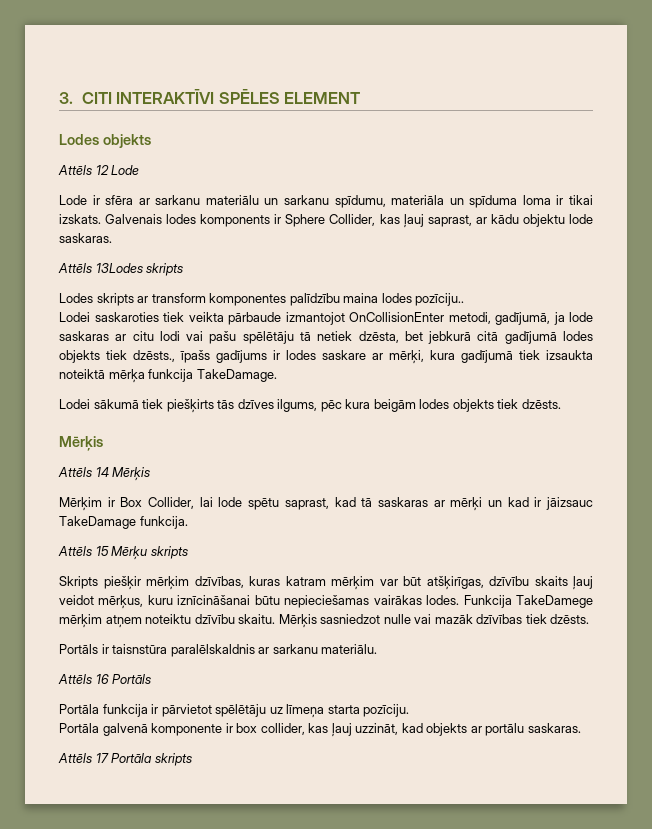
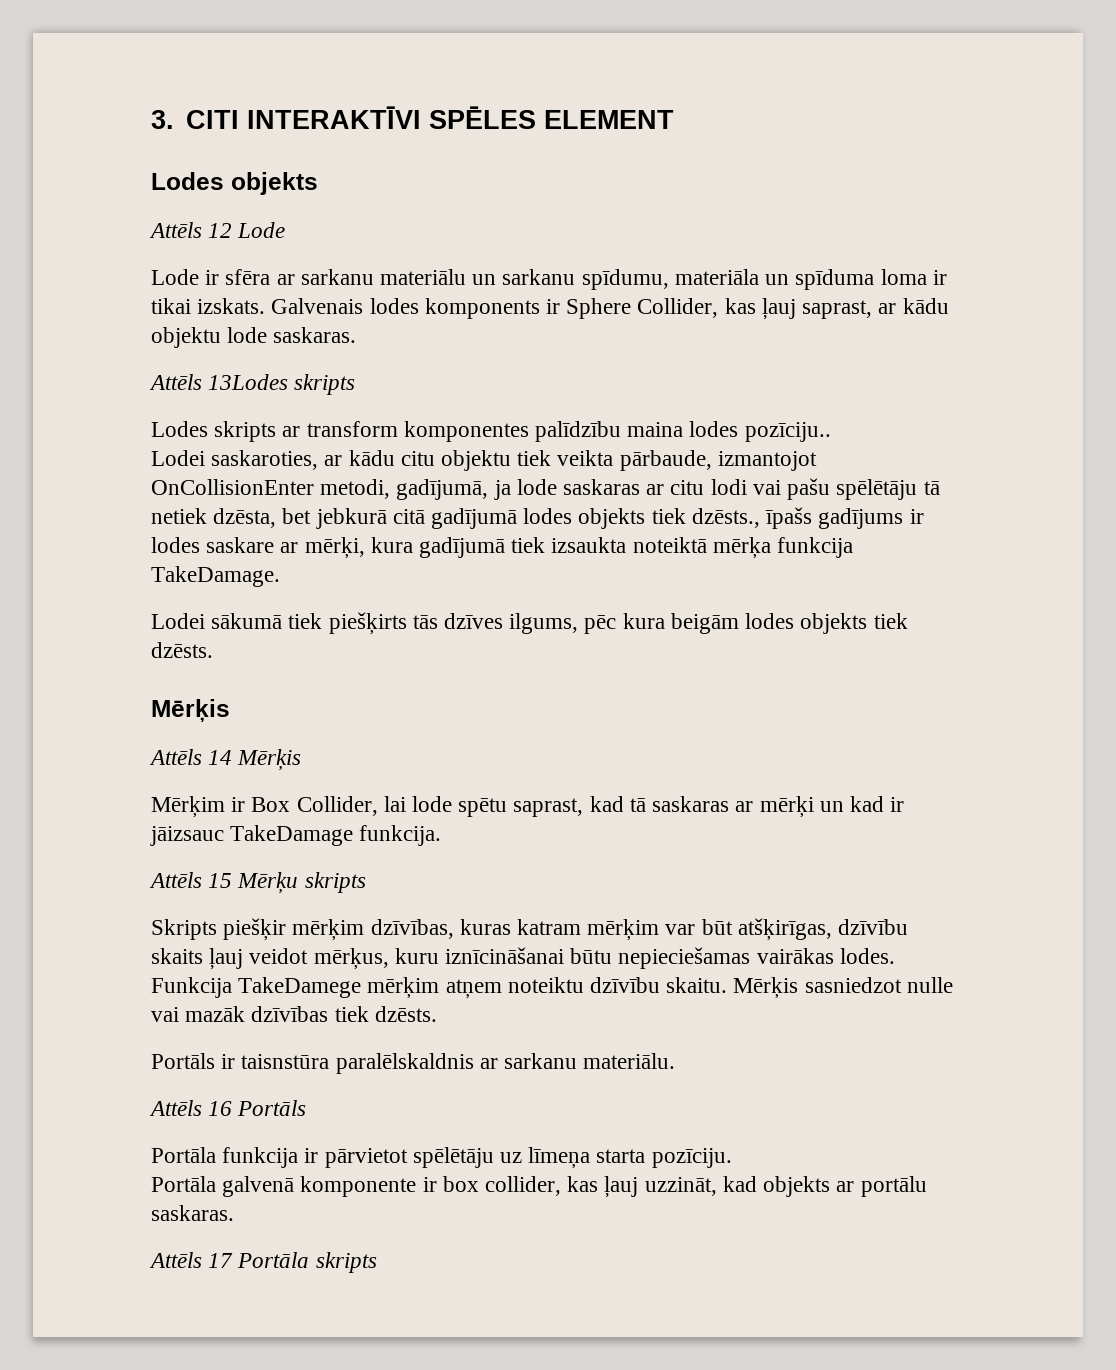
[94,312,159,322] saskaroties -> [211,450,512,471] saskaroties, ar kādu citu objektu
[228,312,281,325] pārbaude -> [619,450,712,471] pārbaude,

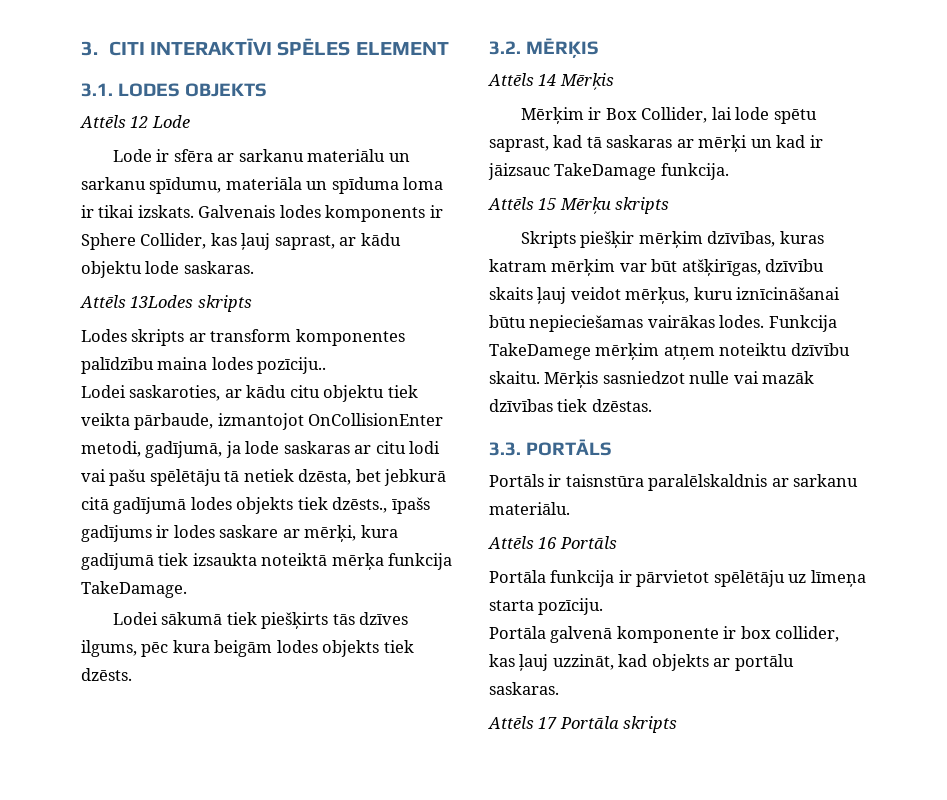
[151,172,318,195] Lodes objekts -> [81,83,268,97] 3.1. LODES OBJEKTS
[151,699,230,722] Mērķis -> [489,38,600,58] 3.2. MĒRĶIS
[374,1006,437,1022] dzēsts. -> [591,399,652,412] [489,439,613,456] dzēstas. // 3.3. PORTĀLS

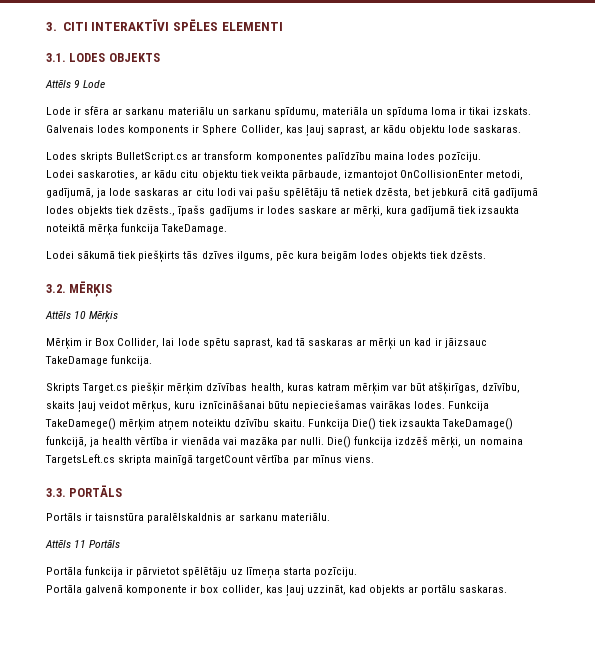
[355,42,449,55] ELEMENT -> [221,22,283,31] ELEMENTI
[130,116,149,128] 12 -> [74,80,81,88] 9
[80,295,252,312] // Attēls 13Lodes skripts -> (522, 129) none
(185, 337) none -> [116,152,189,162] BulletScript.cs
[257,357,327,374] pozīciju.. -> [437,152,481,162] pozīciju.
[538,74,557,86] 14 -> [74,311,87,319] 10
[488,197,670,214] // Attēls 15 Mērķu skripts -> (153, 360) none
(576, 239) none -> [82,383,129,393] Target.cs
[707,231,776,247] dzīvības, -> [206,383,284,393] dzīvības health,
[765,259,825,272] dzīvību -> [482,383,521,393] dzīvību,
[489,343,591,360] TakeDamege -> [45,418,116,430] TakeDamege()
[544,371,815,388] [489,399,652,412] Mērķis sasniedzot nulle vai mazāk dzīvības tiek dzēstas. -> [307,418,514,430] [46,436,523,449] [45,454,374,465] Funkcija Die() tiek izsaukta TakeDamage() funkcijā, ja health vērtība ir vienāda vai mazāka par nulli. Die() funkcija izdzēš mērķi, un nomaina TargetsLeft.cs skripta mainīgā targetCount vērtība par mīnus viens.
[538,537,558,549] 16 -> [74,540,87,548] 11
[488,716,678,733] // Attēls 17 Portāla skripts -> (508, 589) none

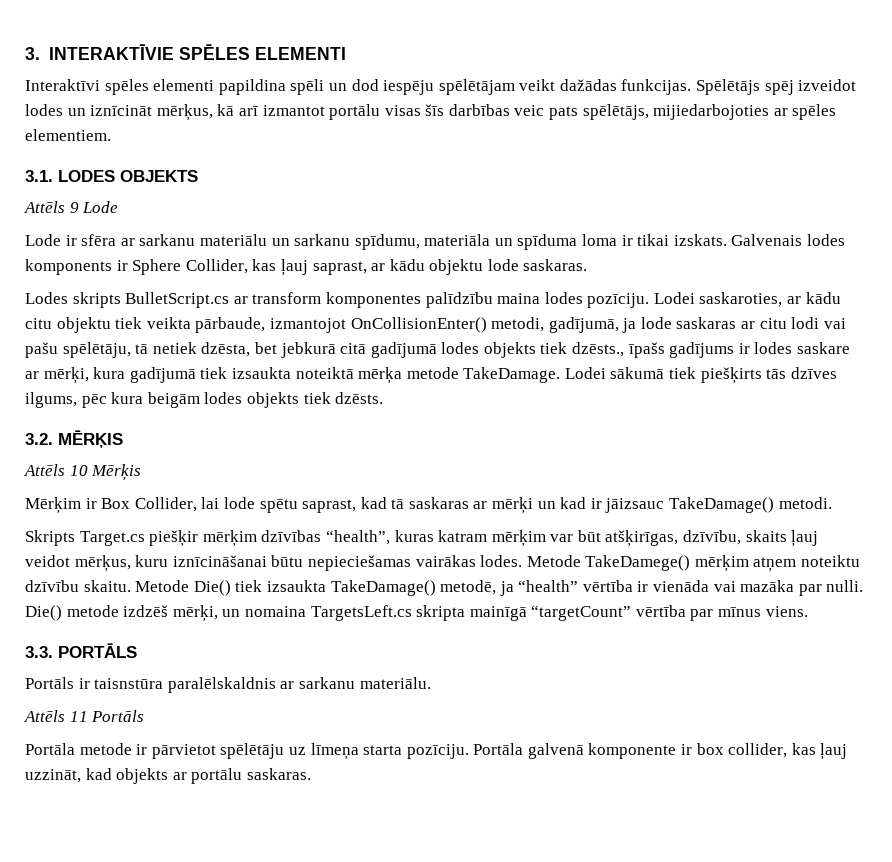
[62,19,170,31] CITI INTERAKTĪVI -> [48,44,174,60] INTERAKTĪVIE
(283, 26) none -> [25,79,857,95] [25,104,837,121] [25,129,111,141] // Interaktīvi spēles elementi papildina spēli un dod iespēju spēlētājam veikt dažādas funkcijas. Spēlētājs spēj izveidot lodes un iznīcināt mērķus, kā arī izmantot portālu visas šīs darbības veic pats spēlētājs, mijiedarbojoties ar spēles elementiem.
(481, 157) // -> (650, 300) none
[400,170,484,178] OnCollisionEnter -> [350,317,487,333] OnCollisionEnter()
[282,188,328,198] spēlētāju -> [62,342,131,358] spēlētāju,
[121,223,160,234] funkcija -> [406,367,459,379] metode
(228, 229) // -> (561, 375) none
[45,355,153,366] TakeDamage funkcija. -> [669,497,832,513] TakeDamage() metodi.
[250,383,284,393] health, -> [325,530,390,545] “health”,
[448,401,490,411] Funkcija -> [526,555,581,567] Metode
[307,419,349,429] Funkcija -> [135,580,190,592] Metode
[46,436,133,447] funkcijā, ja health -> [440,580,579,596] metodē, ja “health”
[354,436,393,447] funkcija -> [66,605,119,617] metode
[196,455,254,465] targetCount -> [531,605,632,621] “targetCount”
[85,566,124,577] funkcija -> [79,743,132,755] metode
(357, 572) // -> (469, 751) none

